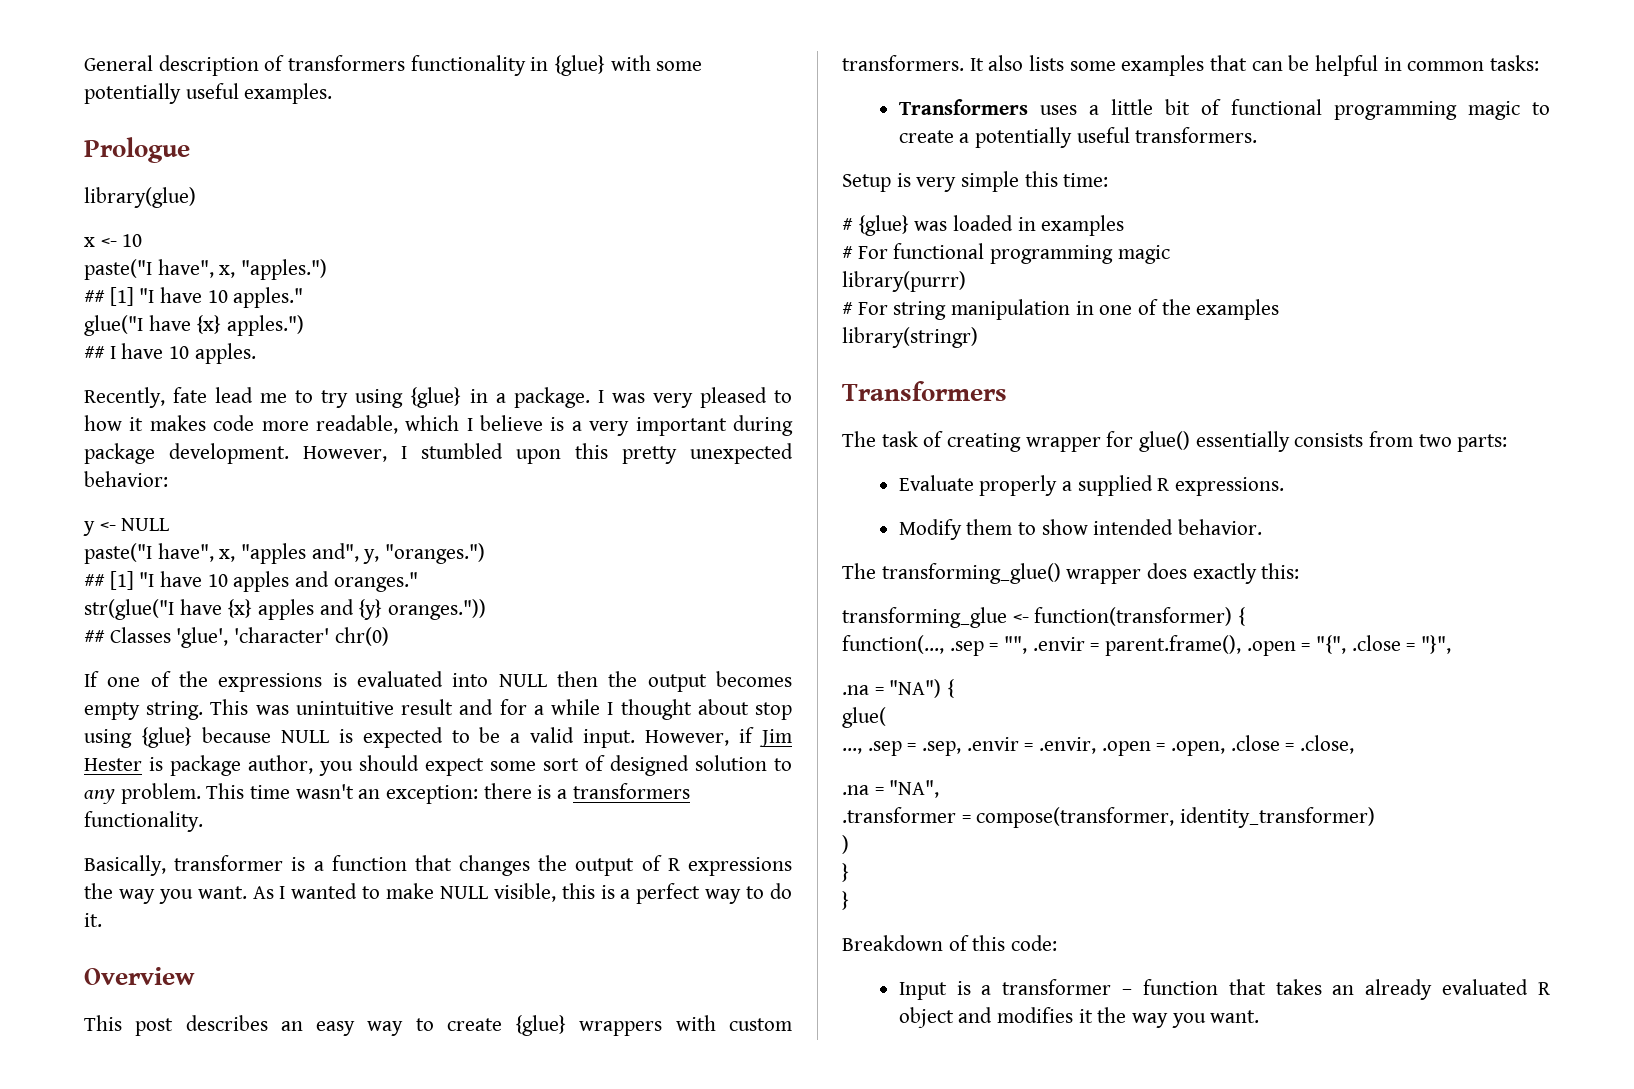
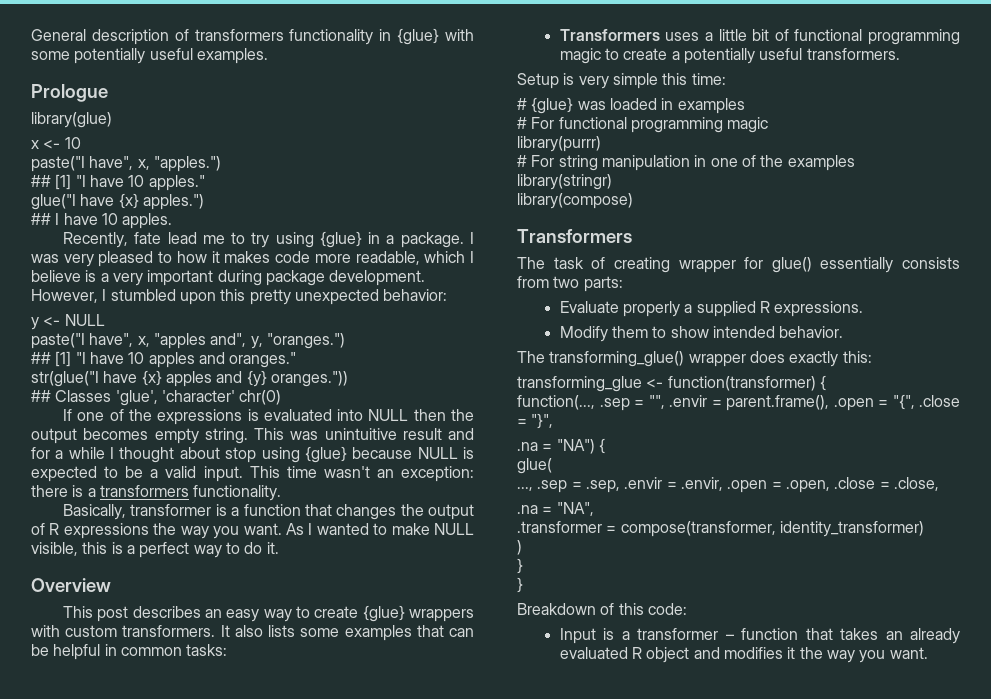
[645,727,792,747] [84,755,792,776] [84,783,201,804] However, if Jim Hester is package author, you should expect some sort of designed solution to any problem. -> (243, 474) none
(978, 337) none -> [517,193,633,209] // library(compose)

